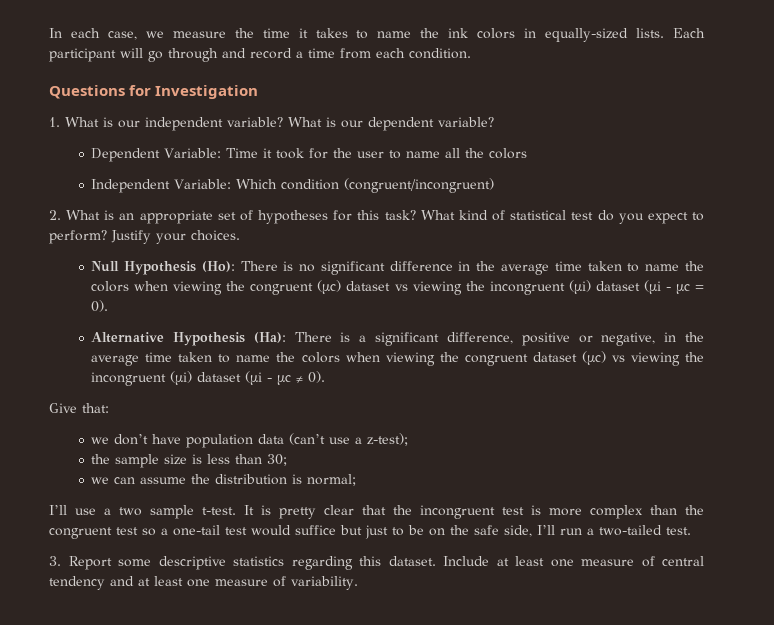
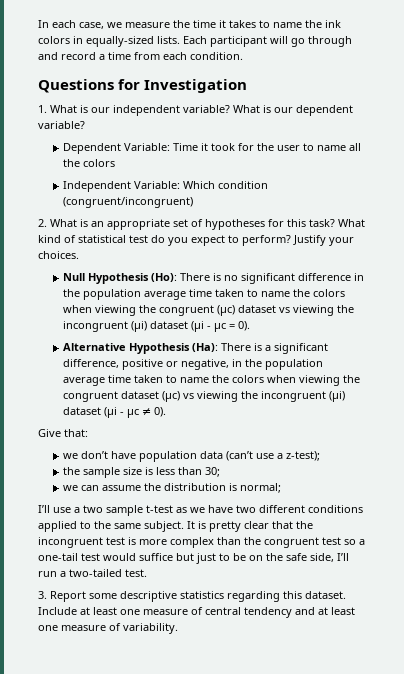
(496, 266) none -> [83,289,142,300] population
(705, 337) none -> [265,359,324,370] population
[202,507,236,515] t-test. -> [146,505,363,513] [38,521,184,532] t-test as we have two different conditions applied to the same subject.

